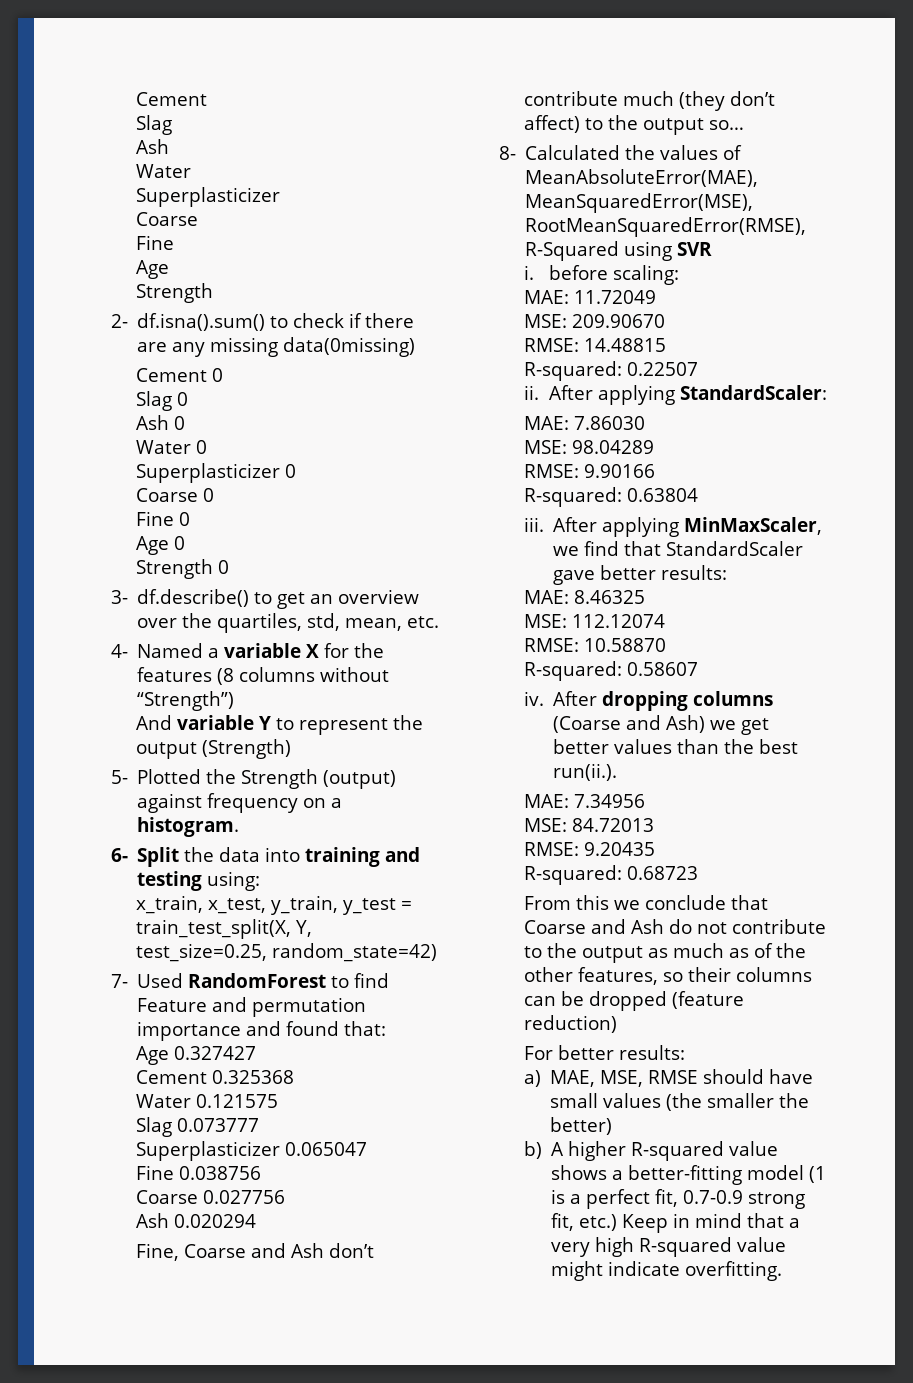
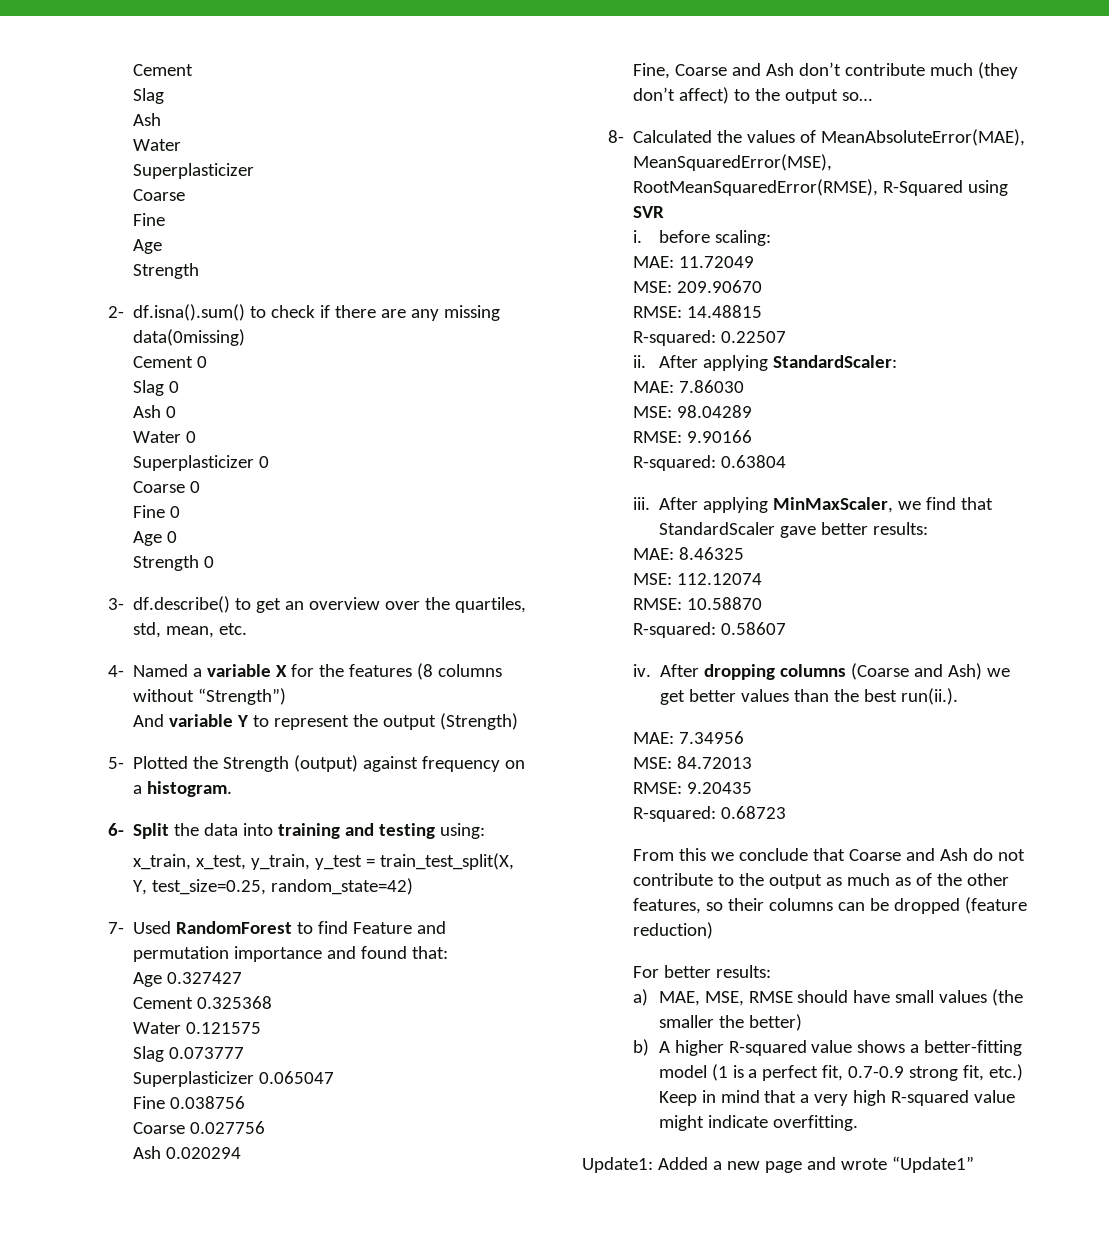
(783, 1271) none -> [582,1156,974,1173] // Update1: Added a new page and wrote “Update1”

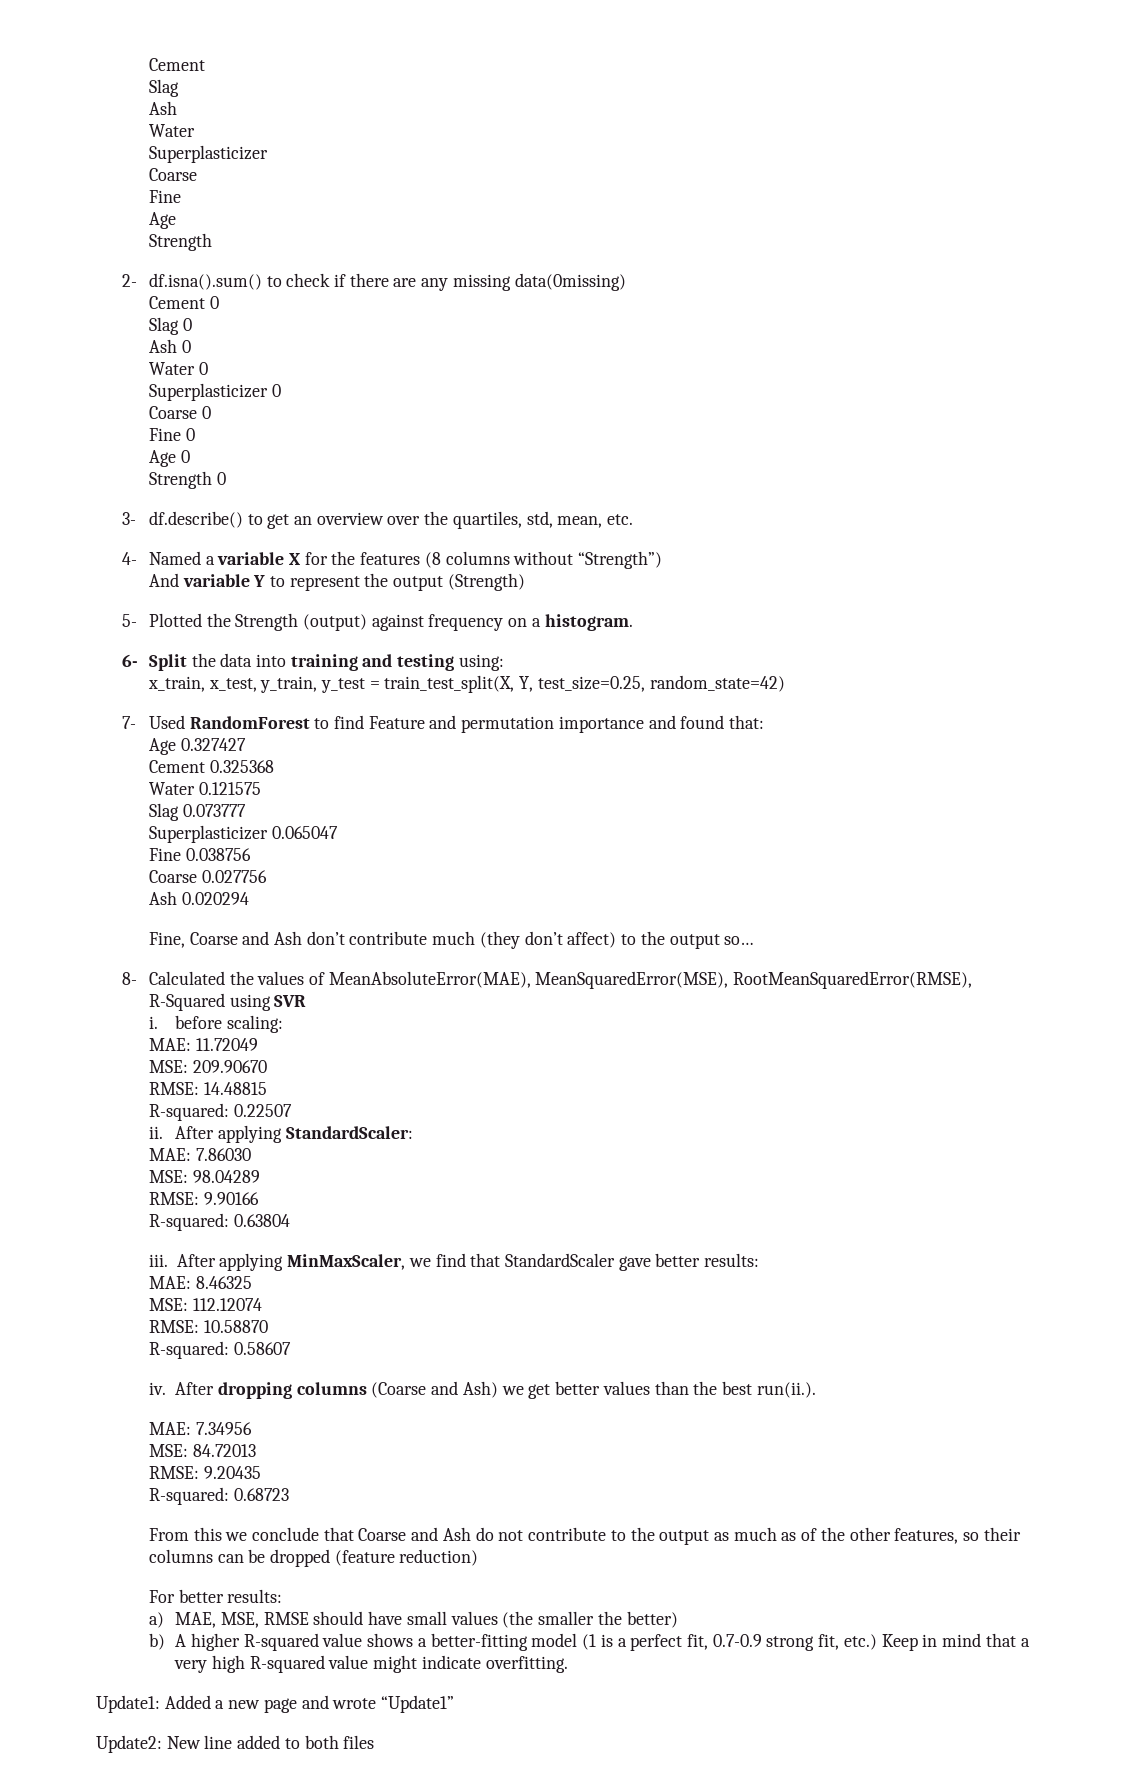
(974, 1164) none -> [96,1735,375,1753] // Update2: New line added to both files

